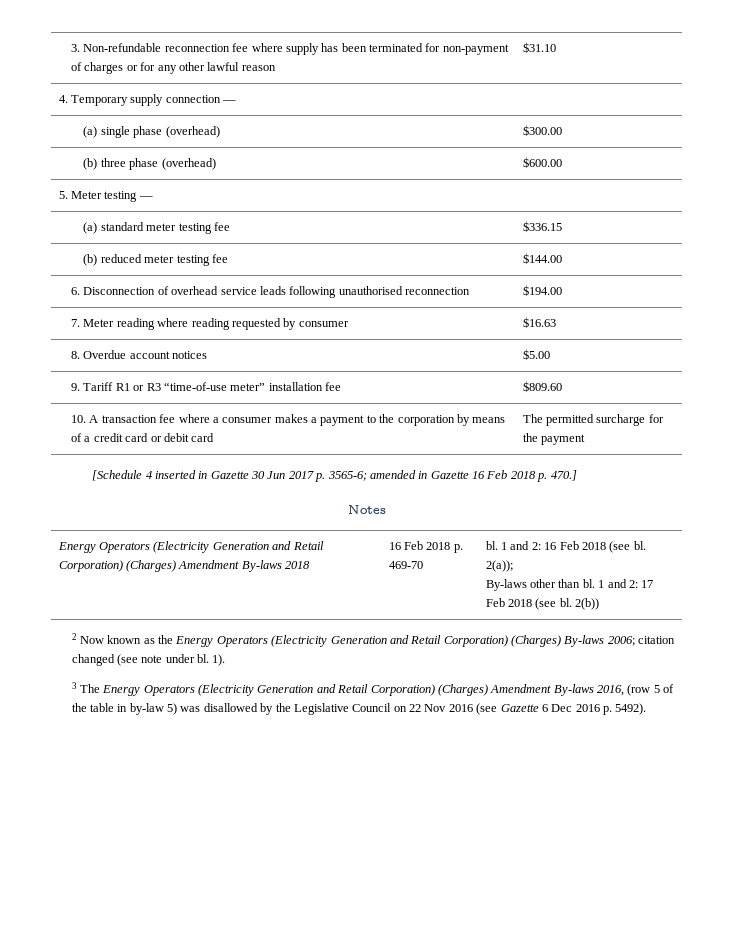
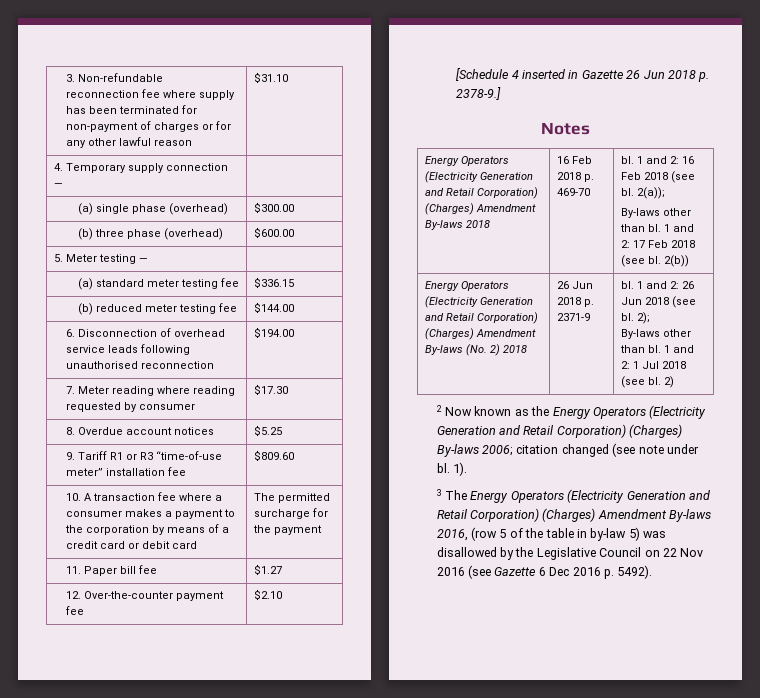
[522,317,556,328] $16.63 -> [254,384,289,395] $17.30
[522,349,550,360] $5.00 -> [254,425,283,436] $5.25
(586, 439) none -> [65,565,157,576] [254,564,283,575] [65,591,224,601] [65,606,84,615] [254,589,283,600] // 11. Paper bill fee | $1.27 // 12. Over-the-counter payment fee | $2.10
[251,470,577,482] 30 Jun 2017 p. 3565-6; amended in Gazette 16 Feb 2018 p. 470.] -> [626,70,710,82] [456,87,502,100] 26 Jun 2018 p. 2378-9.]
(600, 604) none -> [425,281,510,291] [425,296,534,308] [425,312,539,324] [425,328,537,340] [425,344,528,356] [557,281,594,289] [557,297,595,307] [557,313,591,321] [621,281,695,289] [621,296,697,308] [621,312,651,324] [621,329,692,339] [620,345,695,353] [621,361,687,369] [621,376,675,388] // Energy Operators (Electricity Generation and Retail Corporation) (Charges) Amendment By-laws (No. 2) 2018 | 26 Jun 2018 p. 2371-9 | bl. 1 and 2: 26 Jun 2018 (see bl. 2); // By-laws other than bl. 1 and 2: 1 Jul 2018 (see bl. 2)

